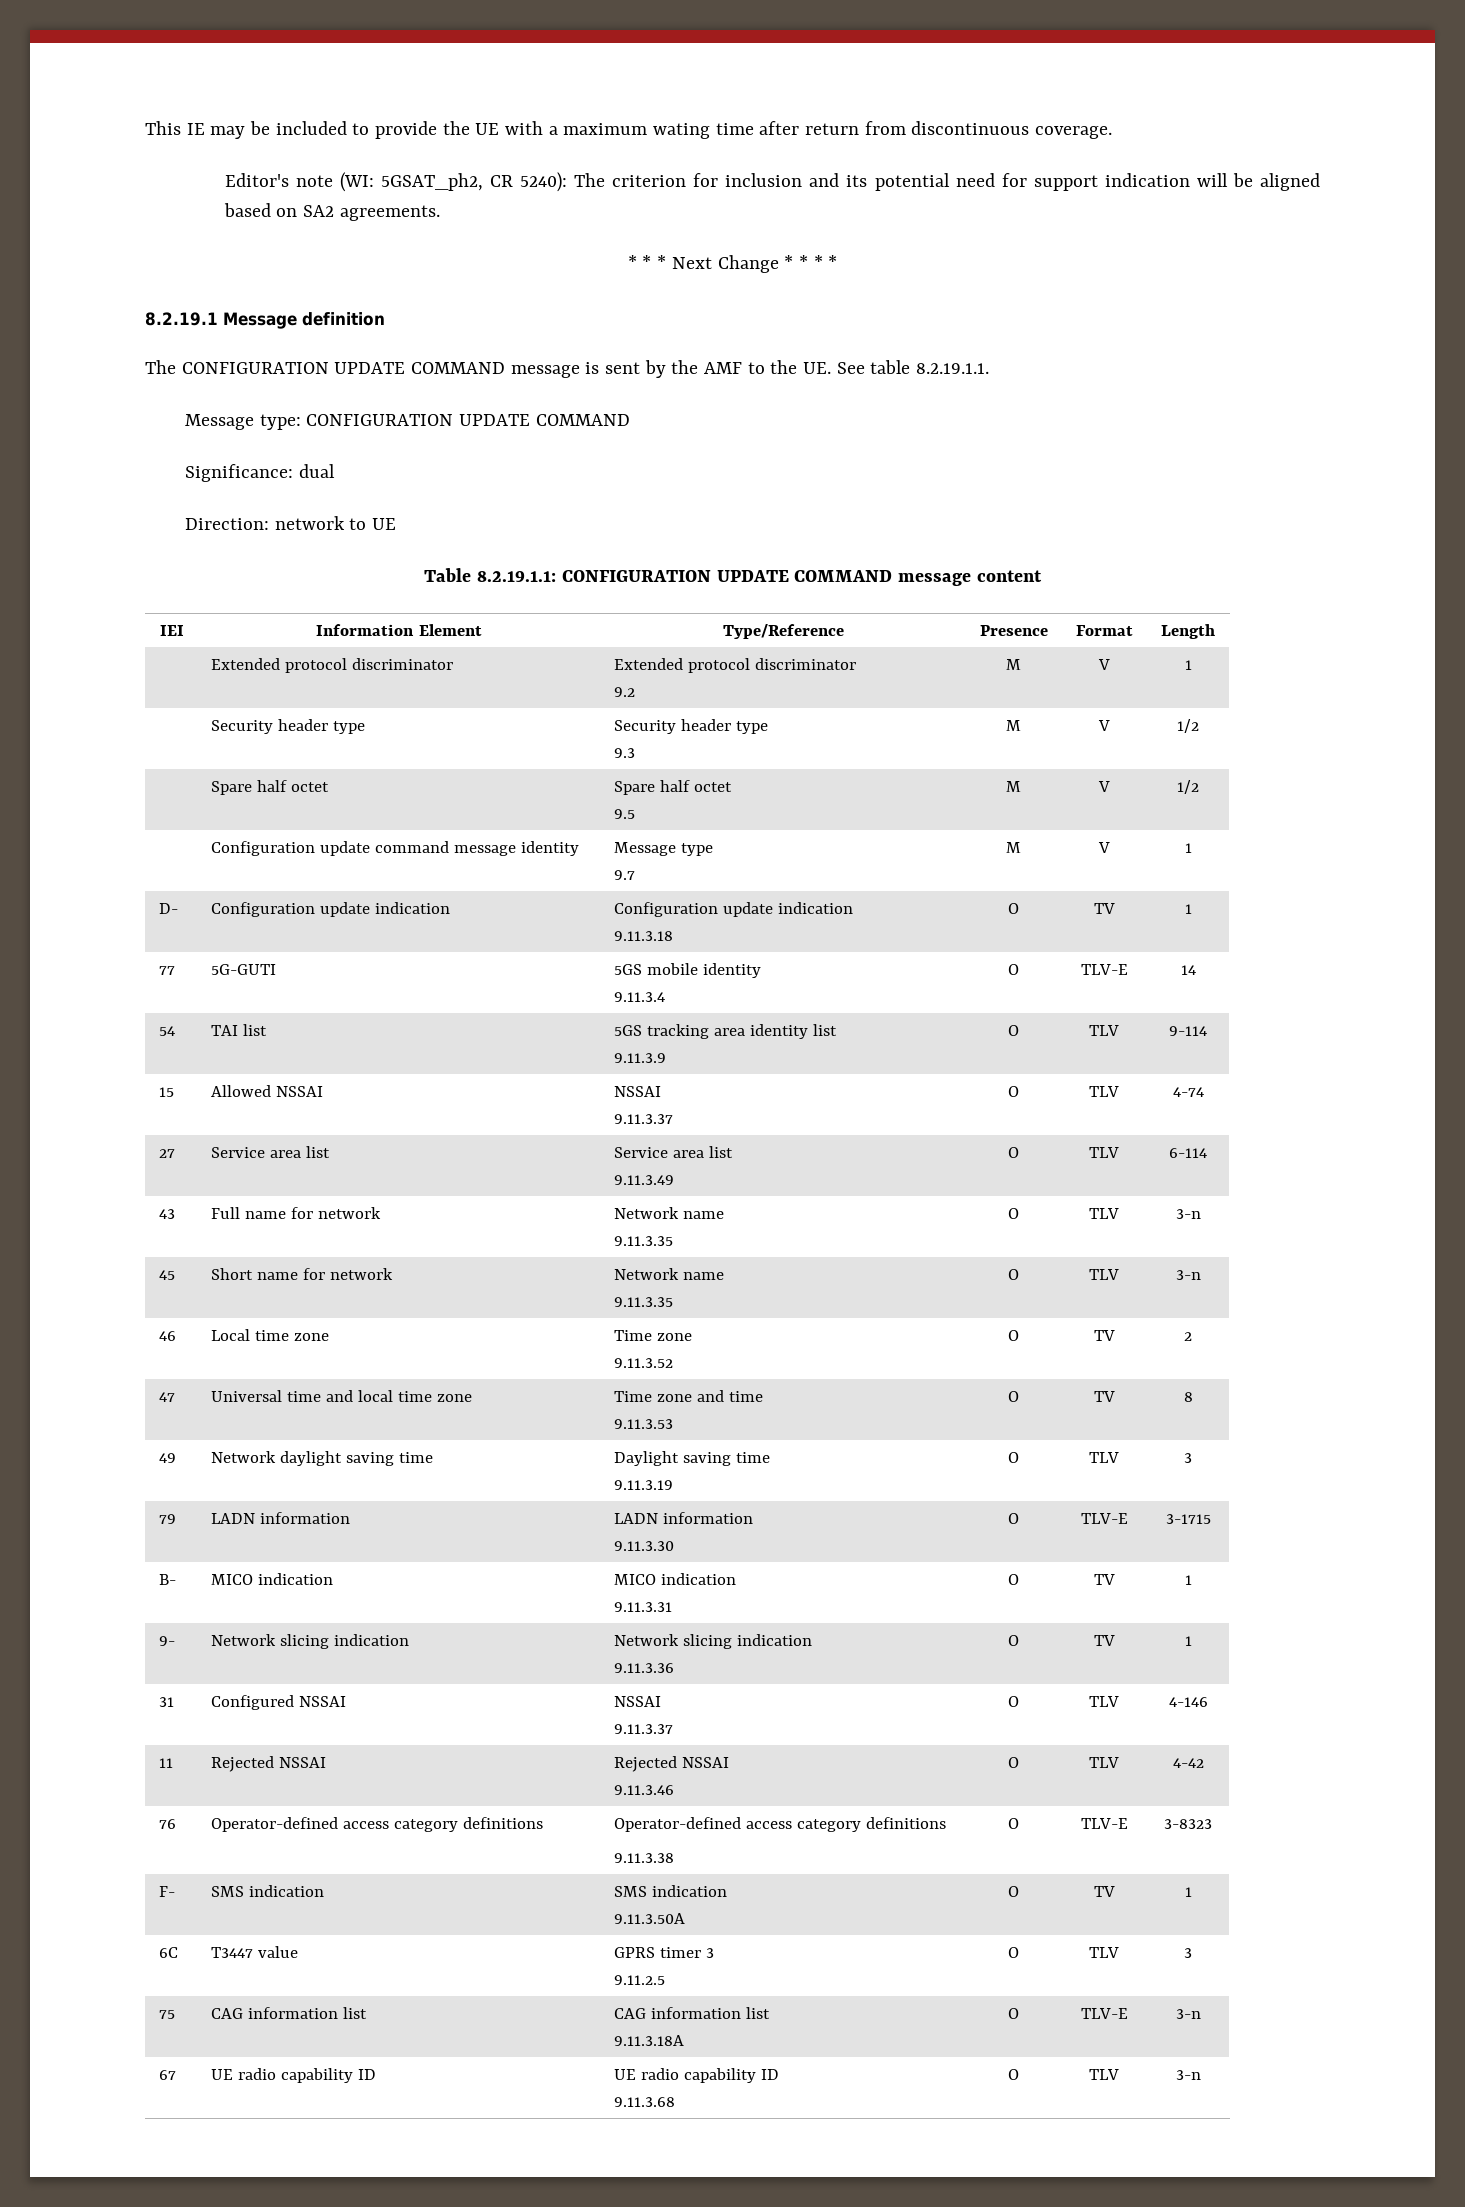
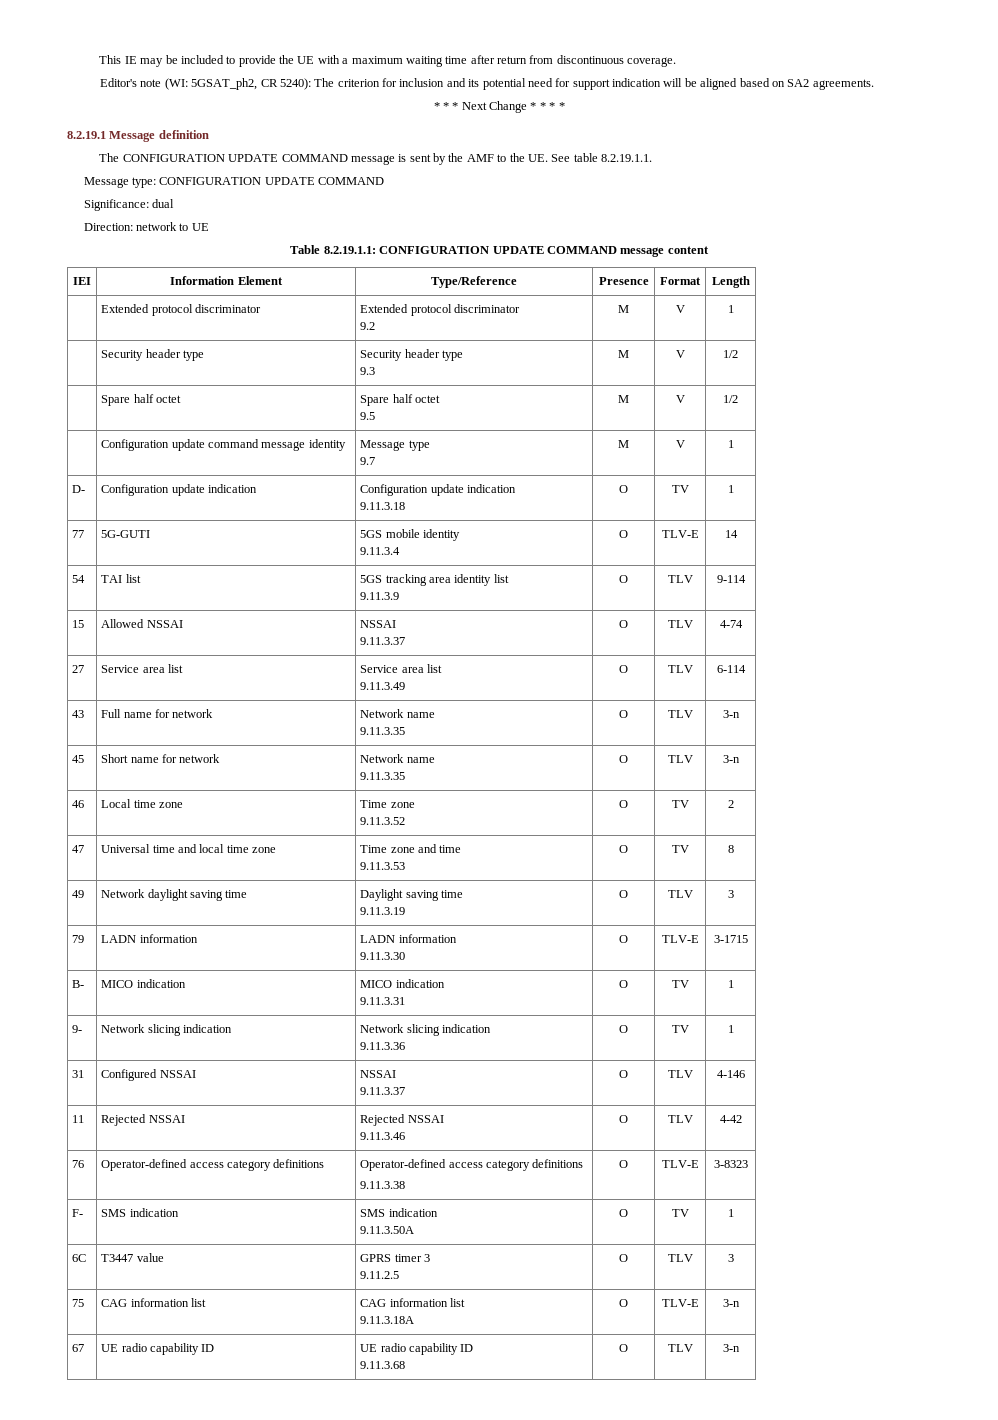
[653,123,711,139] wating -> [405,56,443,67] waiting

